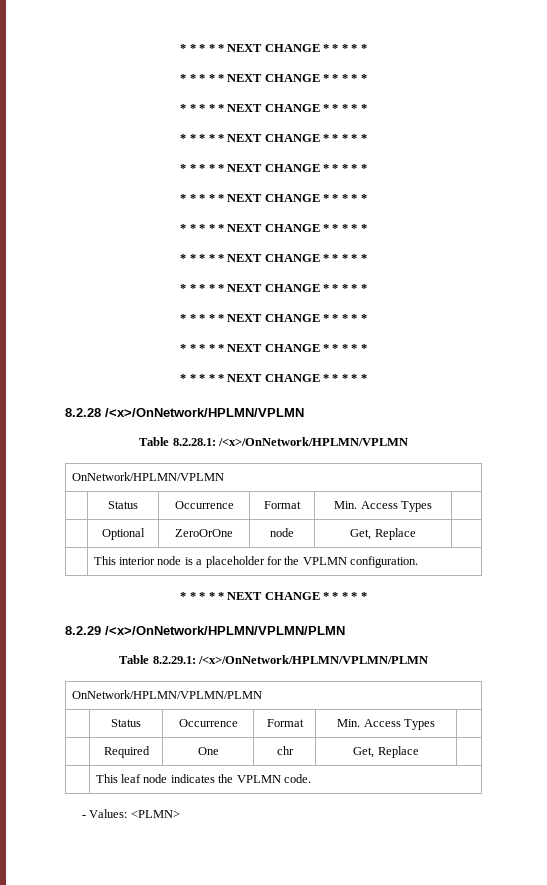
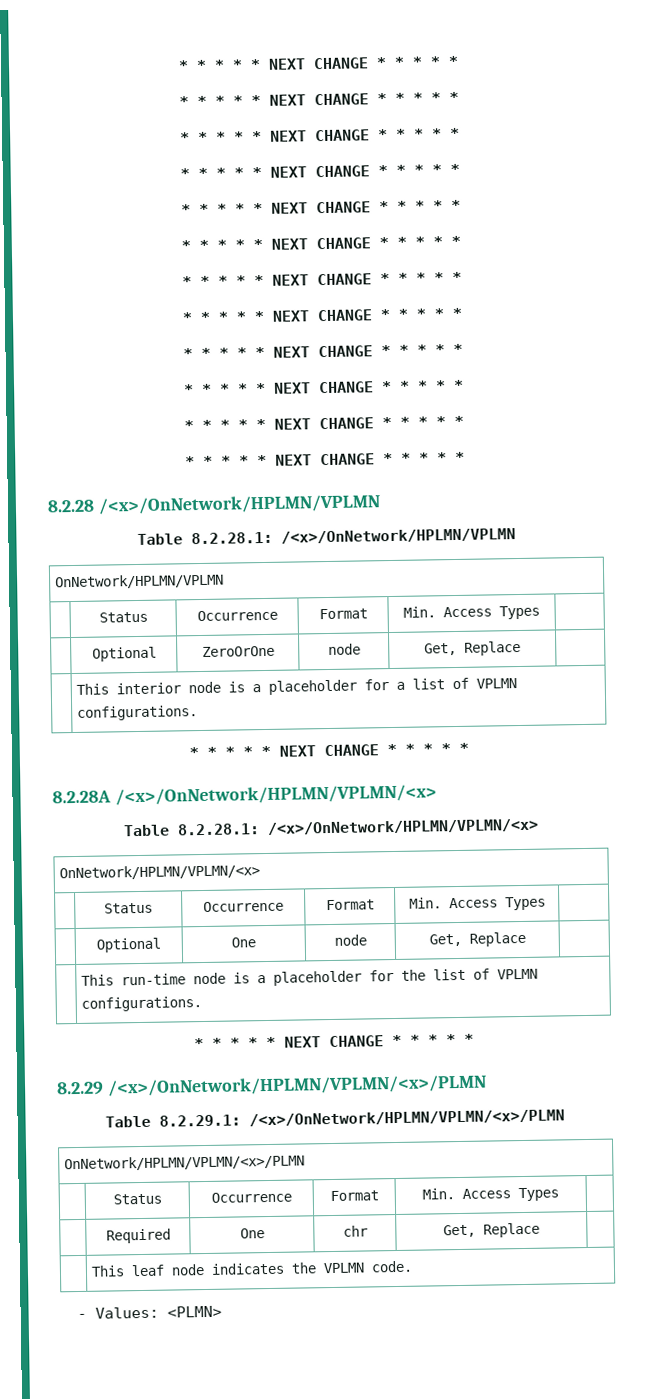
[284,556,419,568] the VPLMN configuration. -> [396,677,518,690] [77,705,199,721] [189,742,469,759] [52,784,437,806] [122,818,539,837] [59,864,261,881] [104,902,153,914] [203,900,284,912] [325,899,375,911] [408,896,546,911] [96,937,161,953] [231,937,256,948] [333,934,367,946] [428,931,526,947] [81,968,539,986] [81,996,203,1012] a list of VPLMN configurations. // * * * * * NEXT CHANGE * * * * * // 8.2.28A /<x>/OnNetwork/HPLMN/VPLMN/<x> // Table 8.2.28.1: /<x>/OnNetwork/HPLMN/VPLMN/<x> // OnNetwork/HPLMN/VPLMN/<x> // | Status | Occurrence | Format | Min. Access Types | // | Optional | One | node | Get, Replace | // | This run-time node is a placeholder for the list of VPLMN configurations.
[105,626,345,635] /<x>/OnNetwork/HPLMN/VPLMN/PLMN -> [106,1074,487,1097] /<x>/OnNetwork/HPLMN/VPLMN/<x>/PLMN
[197,655,428,664] [71,690,262,699] /<x>/OnNetwork/HPLMN/VPLMN/PLMN // OnNetwork/HPLMN/VPLMN/PLMN -> [249,1109,565,1127] [64,1154,306,1172] /<x>/OnNetwork/HPLMN/VPLMN/<x>/PLMN // OnNetwork/HPLMN/VPLMN/<x>/PLMN

